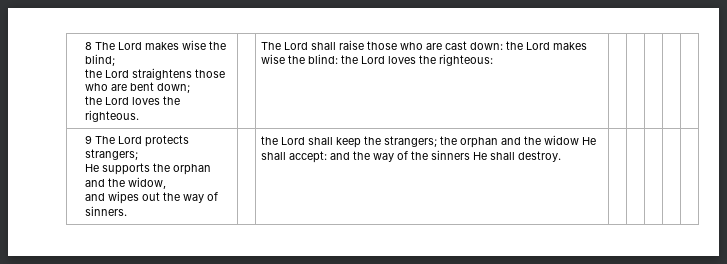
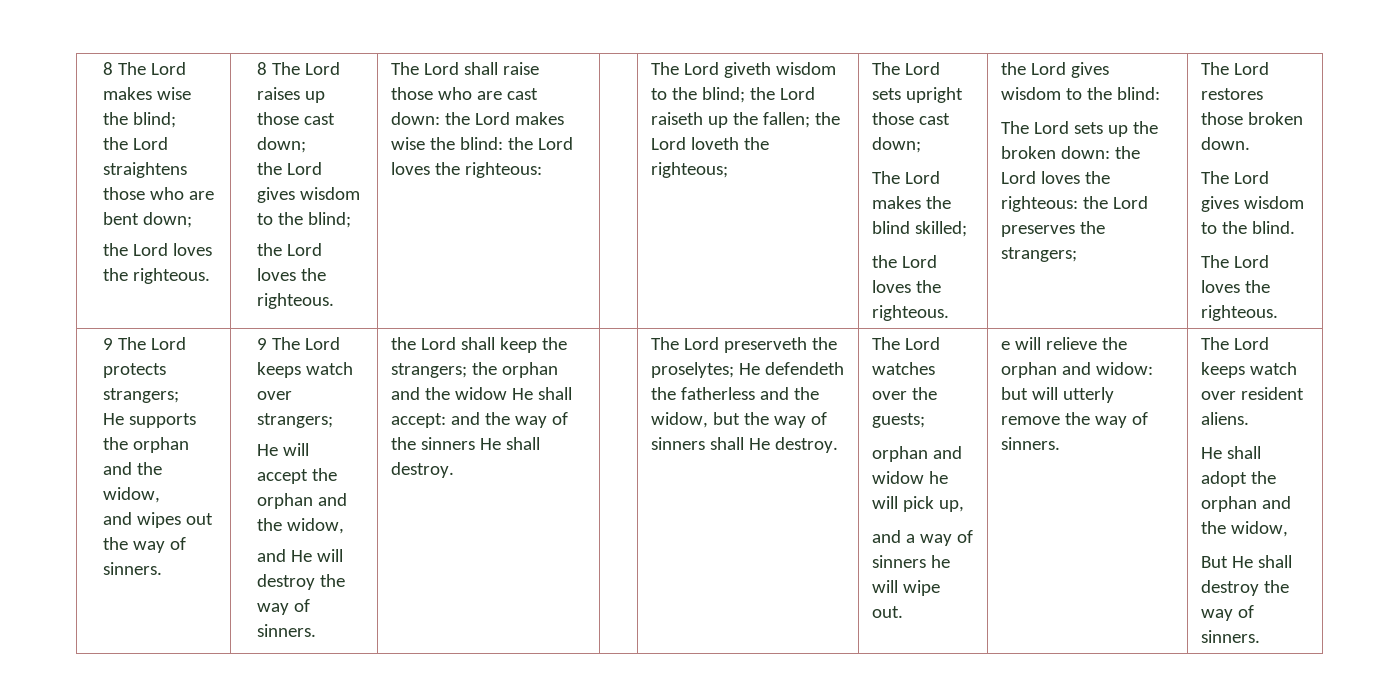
(139, 116) none -> [257,62,341,75] [257,87,326,103] [257,112,336,125] [257,137,307,153] [257,162,323,175] [257,187,361,203] [257,212,352,228] [257,243,323,256] [257,268,327,281] [257,293,335,309] 8 The Lord raises up those cast down; // the Lord gives wisdom to the blind; // the Lord loves the righteous.
(493, 60) | | | -> [651,62,837,78] [651,87,816,103] [651,112,841,128] [651,137,770,150] [651,162,729,178] [872,62,941,75] [872,87,964,103] [872,112,951,125] [872,137,922,153] [872,171,941,184] [872,196,952,209] [872,221,968,237] [872,255,938,268] [872,280,942,293] [872,305,950,321] [1001,62,1110,78] [1001,87,1161,100] [1001,121,1159,137] [1001,146,1141,159] [1001,171,1111,184] [1001,196,1149,212] [1001,221,1106,237] [1001,247,1078,262] [1201,62,1270,75] [1201,88,1264,100] [1201,112,1304,125] [1201,137,1251,150] [1201,171,1270,184] [1201,196,1305,212] [1201,221,1296,234] [1201,255,1270,268] [1201,280,1271,293] [1201,305,1279,321] The Lord giveth wisdom to the blind; the Lord raiseth up the fallen; the Lord loveth the righteous; | The Lord sets upright those cast down; // The Lord makes the blind skilled; // the Lord loves the righteous. | the Lord gives wisdom to the blind: // The Lord sets up the broken down: the Lord loves the righteous: the Lord preserves the strangers; | The Lord restores those broken down. // The Lord gives wisdom to the blind. // The Lord loves the righteous.
(127, 211) none -> [257,337,341,350] [257,362,354,378] [257,391,293,400] [257,413,334,428] [257,443,310,456] [257,468,338,484] [257,493,348,509] [257,518,345,534] [257,549,344,562] [257,574,346,590] [257,599,311,615] [257,624,317,637] 9 The Lord keeps watch over strangers; // He will accept the orphan and the widow, // and He will destroy the way of sinners.
(561, 156) | | | -> [651,337,838,353] [651,362,845,378] [651,387,820,400] [651,412,828,428] [651,437,839,453] [872,337,941,350] [872,362,936,375] [872,387,938,400] [872,413,926,428] [872,446,963,462] [872,471,949,484] [872,496,965,512] [872,530,974,546] [872,555,951,568] [872,580,941,596] [872,606,904,618] [1001,337,1128,350] [1001,362,1154,378] [1001,387,1115,403] [1001,412,1149,428] [1001,437,1061,450] [1201,337,1270,350] [1201,362,1298,378] [1201,387,1305,400] [1201,412,1250,425] [1201,446,1262,459] [1201,471,1277,487] [1201,496,1292,512] [1201,521,1289,537] [1201,555,1293,568] [1201,580,1290,596] [1201,605,1255,621] [1201,630,1261,643] The Lord preserveth the proselytes; He defendeth the fatherless and the widow, but the way of sinners shall He destroy. | The Lord watches over the guests; // orphan and widow he will pick up, // and a way of sinners he will wipe out. | e will relieve the orphan and widow: but will utterly remove the way of sinners. | The Lord keeps watch over resident aliens. // He shall adopt the orphan and the widow, // But He shall destroy the way of sinners.

